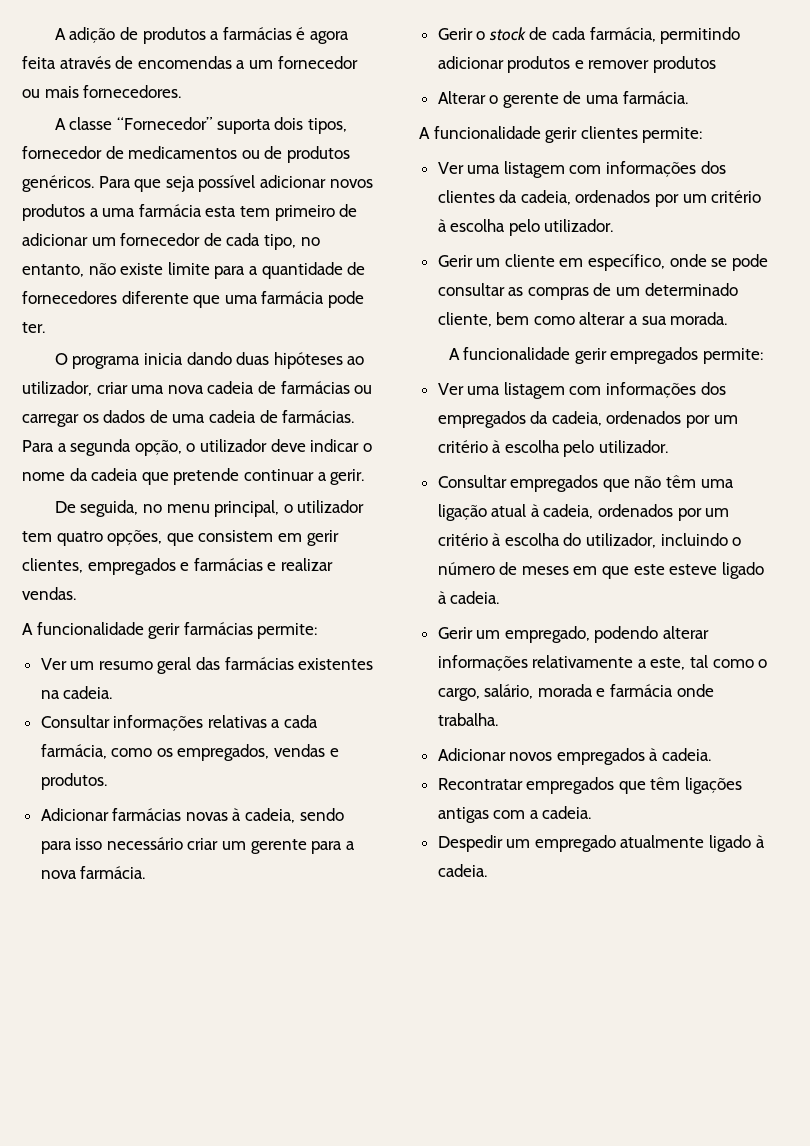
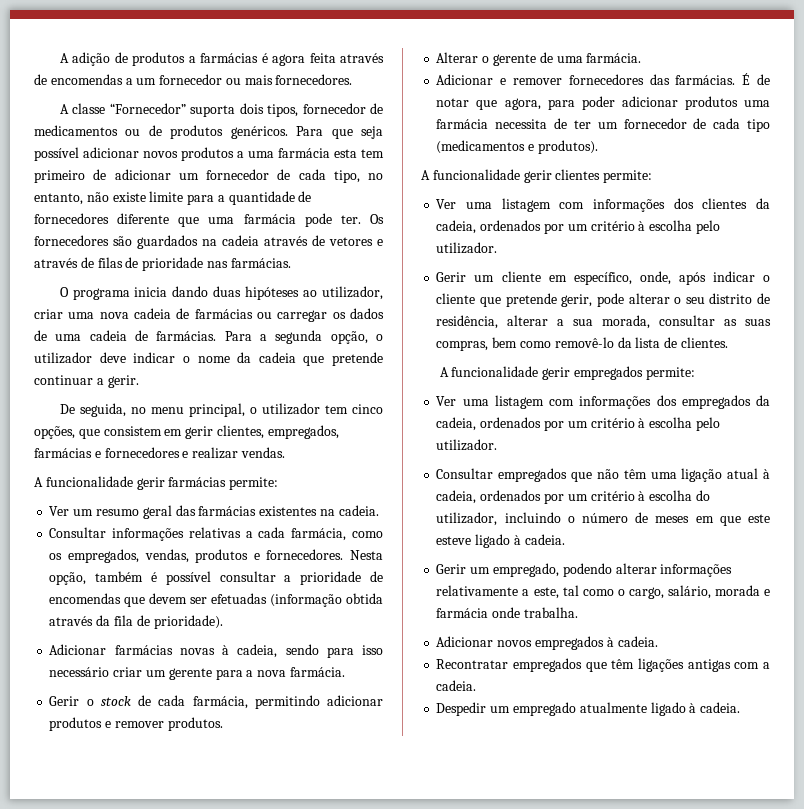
(45, 327) none -> [369,214,384,224] [34,235,383,249] [34,257,291,271] Os fornecedores são guardados na cadeia através de vetores e através de filas de prioridade nas farmácias.
[56,531,103,546] quatro -> [352,404,383,414] cinco
[87,558,263,575] empregados e farmácias -> [267,425,339,439] [34,447,180,458] empregados, farmácias e fornecedores
[274,744,339,757] [40,773,107,790] vendas e produtos. -> [144,549,383,563] [49,571,384,585] [49,593,384,607] [49,615,223,629] vendas, produtos e fornecedores. Nesta opção, também é possível consultar a prioridade de encomendas que devem ser efetuadas (informação obtida através da fila de prioridade).
[653,56,717,73] produtos -> [167,717,223,731] produtos.
(688, 97) none -> [436,73,770,85] [436,96,770,110] [436,118,770,132] [436,140,598,154] // Adicionar e remover fornecedores das farmácias. É de notar que agora, para poder adicionar produtos uma farmácia necessita de ter um fornecedor de cada tipo (medicamentos e produtos).
[669,254,768,271] [437,283,738,300] [437,312,728,327] onde se pode consultar as compras de um determinado cliente, bem como alterar a sua morada. -> [639,271,770,285] [436,293,770,307] [436,315,771,329] [436,337,728,351] onde, após indicar o cliente que pretende gerir, pode alterar o seu distrito de residência, alterar a sua morada, consultar as suas compras, bem como removê-lo da lista de clientes.

